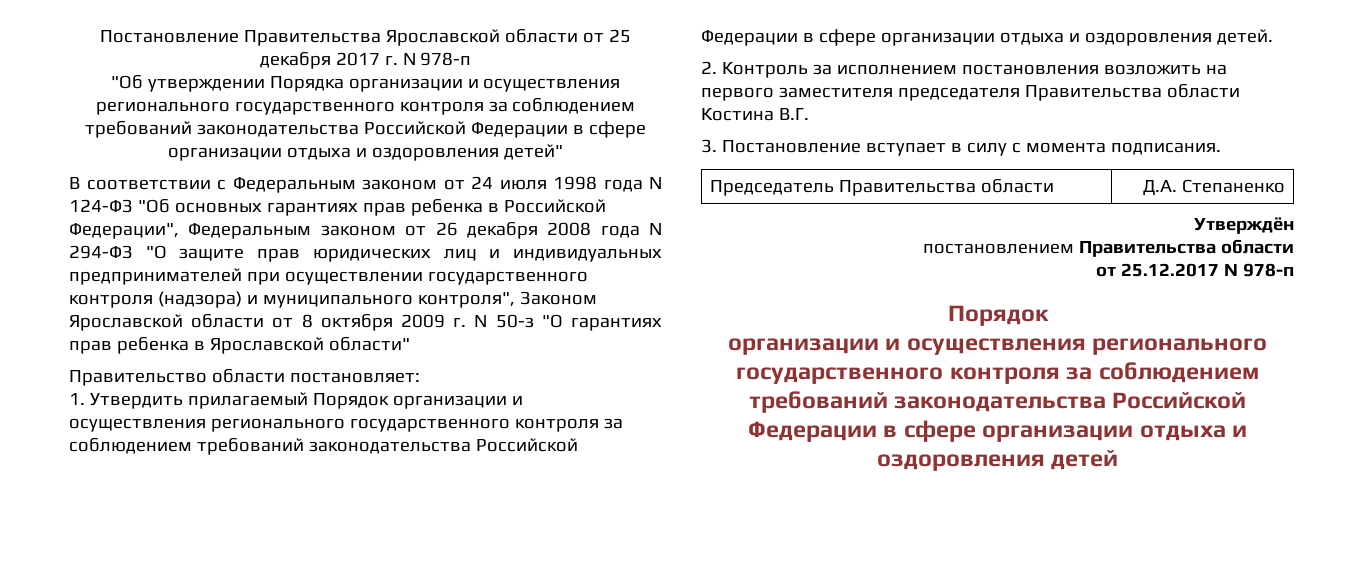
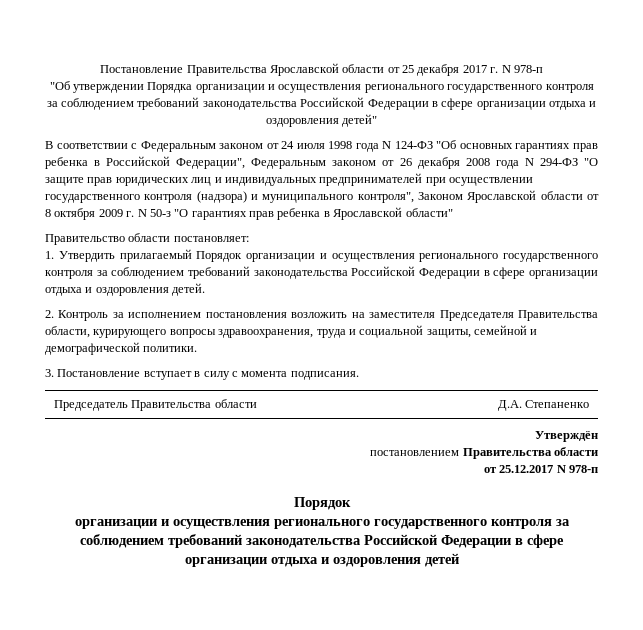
[701,84,1240,101] [701,108,809,121] первого заместителя председателя Правительства области Костина В.Г. -> [369,310,598,321] [45,325,538,338] [45,342,198,355] заместителя Председателя Правительства области, курирующего вопросы здравоохранения, труда и социальной защиты, семейной и демографической политики.

